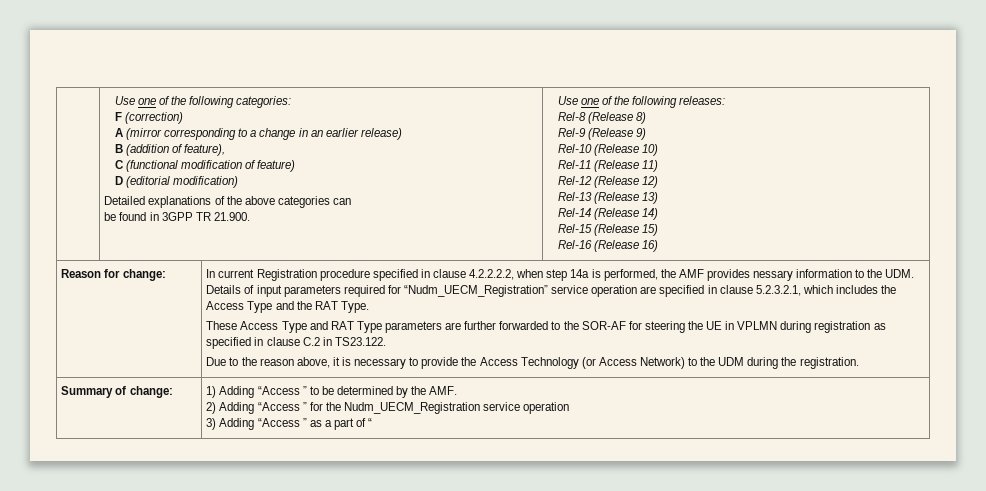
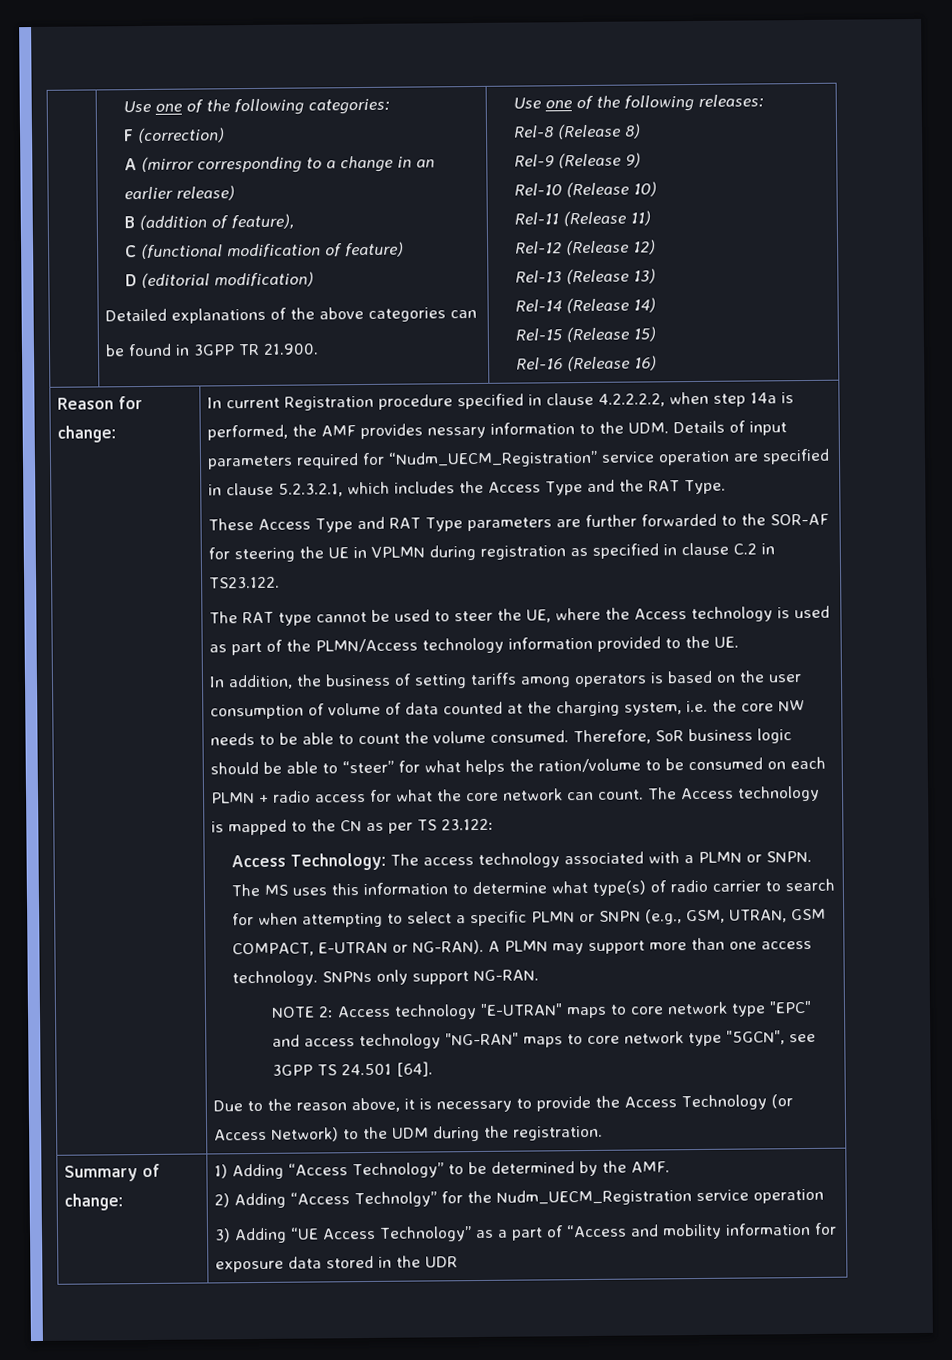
(386, 341) none -> [209,605,831,626] [209,635,740,656] [209,670,803,690] [210,699,806,720] [210,728,793,746] [210,756,827,776] [211,785,821,804] [211,818,495,836] [230,850,812,871] [230,878,835,897] [231,908,826,928] [231,937,812,957] [231,969,539,987] [271,1000,813,1020] [272,1030,817,1050] [272,1061,434,1077] // The RAT type cannot be used to steer the UE, where the Access technology is used as part of the PLMN/Access technology information provided to the UE. // In addition, the business of setting tariffs among operators is based on the user consumption of volume of data counted at the charging system, i.e. the core NW needs to be able to count the volume consumed. Therefore, SoR business logic should be able to “steer” for what helps the ration/volume to be consumed on each PLMN + radio access for what the core network can count. The Access technology is mapped to the CN as per TS 23.122: // Access Technology: The access technology associated with a PLMN or SNPN. The MS uses this information to determine what type(s) of radio carrier to search for when attempting to select a specific PLMN or SNPN (e.g., GSM, UTRAN, GSM COMPACT, E-UTRAN or NG-RAN). A PLMN may support more than one access technology. SNPNs only support NG-RAN. // NOTE 2: Access technology "E-UTRAN" maps to core network type "EPC" and access technology "NG-RAN" maps to core network type "5GCN", see 3GPP TS 24.501 [64].
[302,386,307,395] ” -> [352,1162,445,1179] Technology”
[302,402,307,411] ” -> [354,1191,438,1208] Technolgy”
[257,418,307,427] “Access ” -> [290,1226,473,1242] “UE Access Technology”
[368,418,373,427] “ -> [566,1222,838,1240] [215,1255,459,1273] “Access and mobility information for exposure data stored in the UDR

